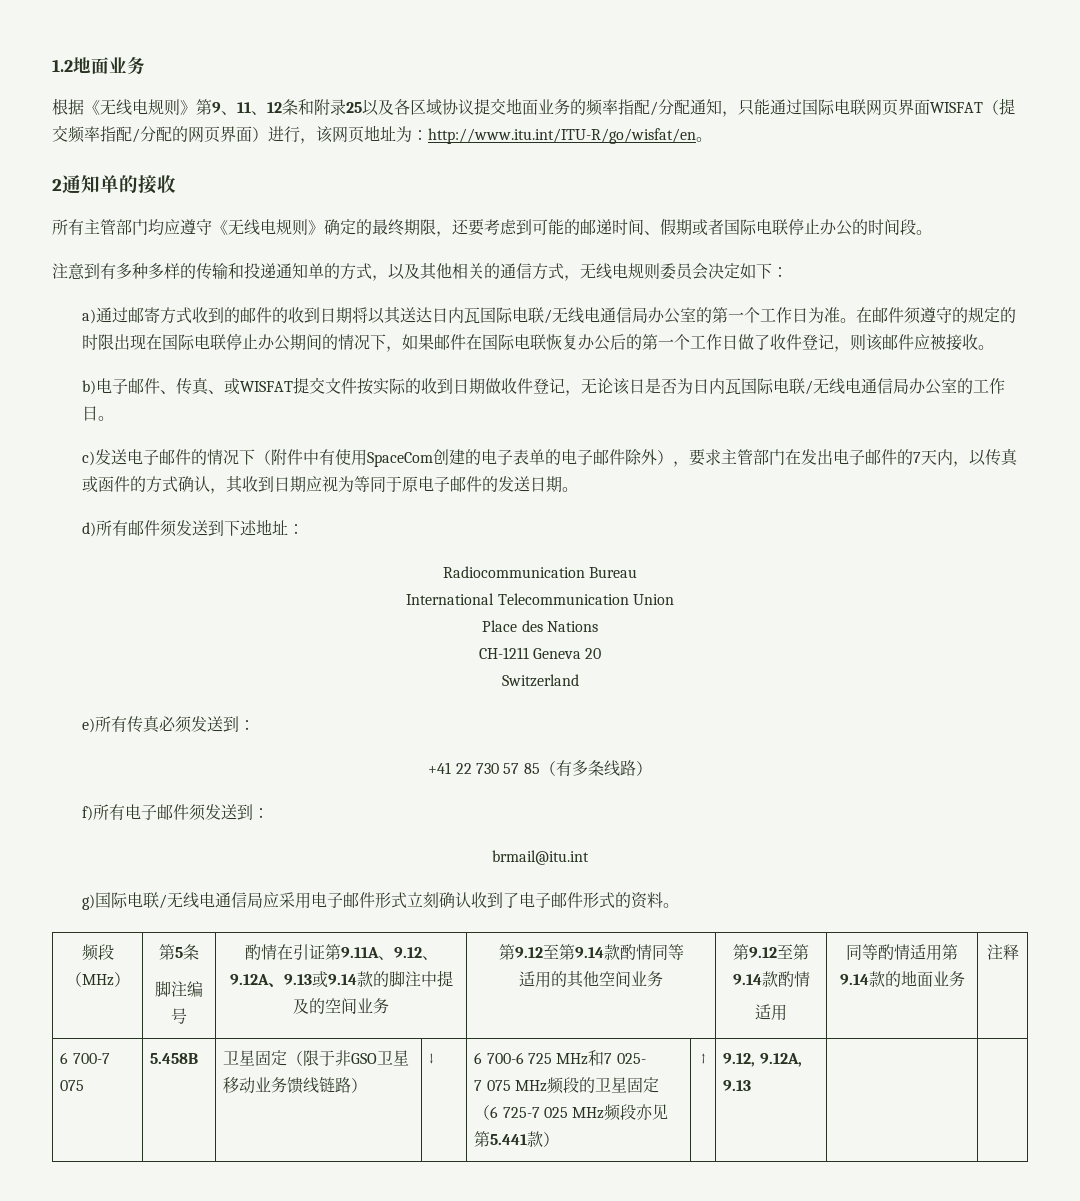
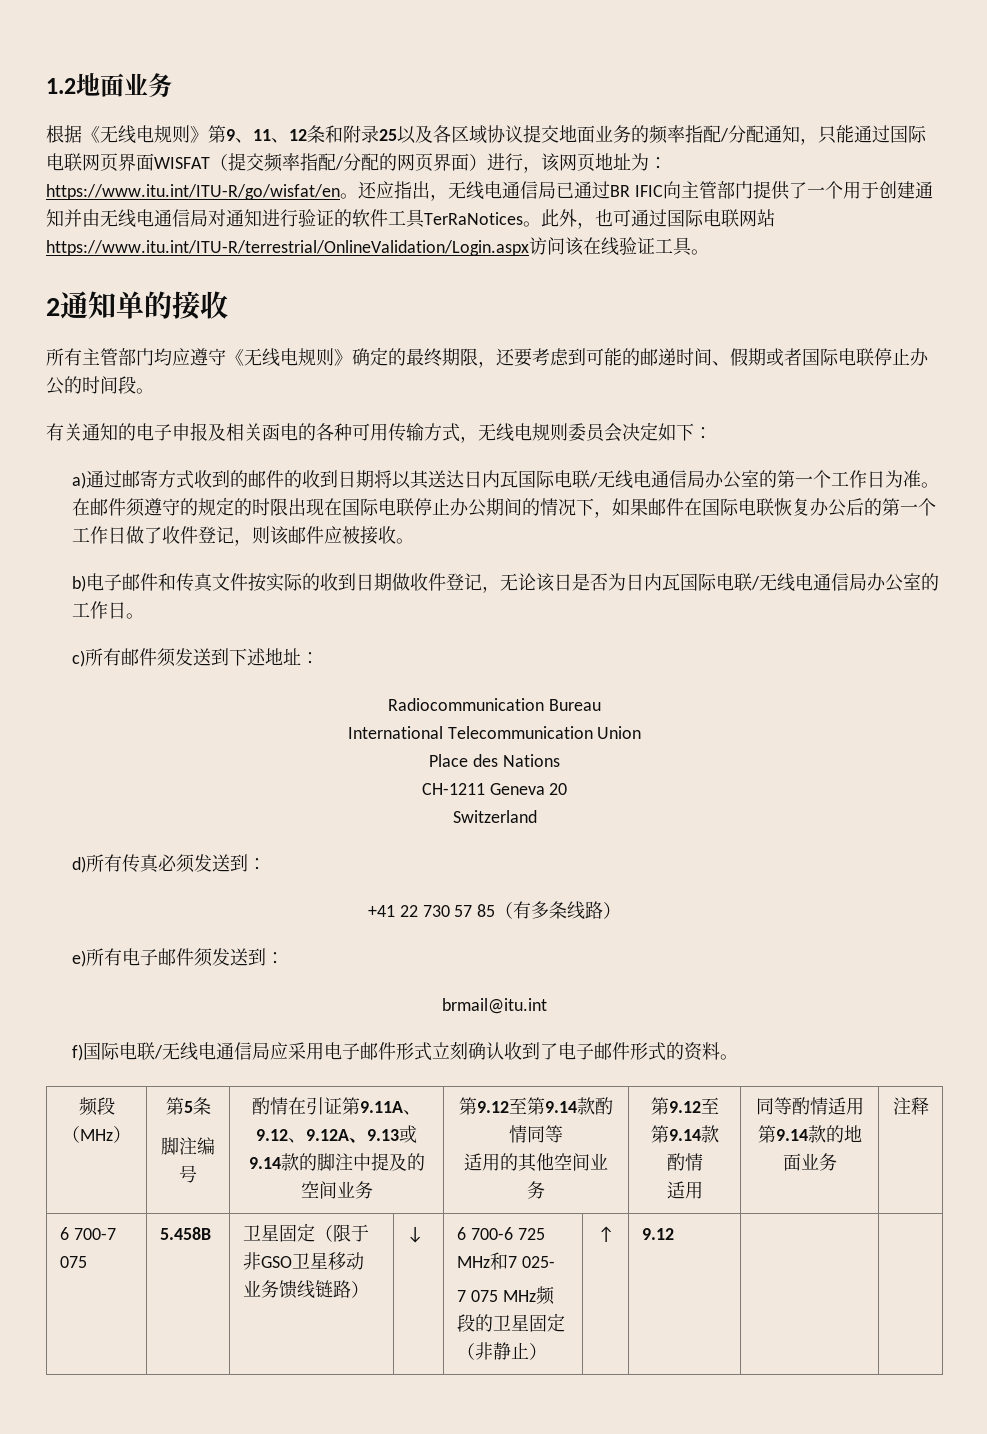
[428,128,696,144] http://www.itu.int/ITU-R/go/wisfat/en -> [46,181,933,201] [46,209,775,229] [46,237,692,256] https://www.itu.int/ITU-R/go/wisfat/en。还应指出，无线电通信局已通过BR IFIC向主管部门提供了一个用于创建通知并由无线电通信局对通知进行验证的软件工具TerRaNotices。此外，也可通过国际电联网站https://www.itu.int/ITU-R/terrestrial/OnlineValidation/Login.aspx访问该在线验证工具
[52,262,532,281] 注意到有多种多样的传输和投递通知单的方式，以及其他相关的通信 -> [46,422,424,442] 有关通知的电子申报及相关函电的各种可用传输
[159,377,325,395] 、传真、或WISFAT提交 -> [158,573,214,592] 和传真
[94,448,1018,467] [81,476,578,494] [81,522,96,537] 发送电子邮件的情况下（附件中有使用SpaceCom创建的电子表单的电子邮件除外），要求主管部门在发出电子邮件的7天内，以传真或函件的方式确认，其收到日期应视为等同于原电子邮件的发送日期。 // d) -> (86, 658) none
[81,718,95,733] e) -> [72,856,87,873] d)
[81,806,93,821] f) -> [72,950,87,967] e)
[81,894,95,910] g) -> [72,1044,84,1061] f)
[490,1104,669,1121] [474,1131,544,1147] 6 725-7 025 MHz频段亦见第5.441款 -> [475,1342,530,1360] 非静止
[723,1053,802,1067] [723,1080,752,1091] 9.12, 9.12A, 9.13 -> [642,1228,675,1240] 9.12

